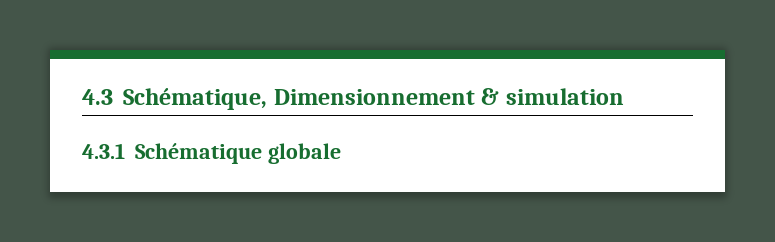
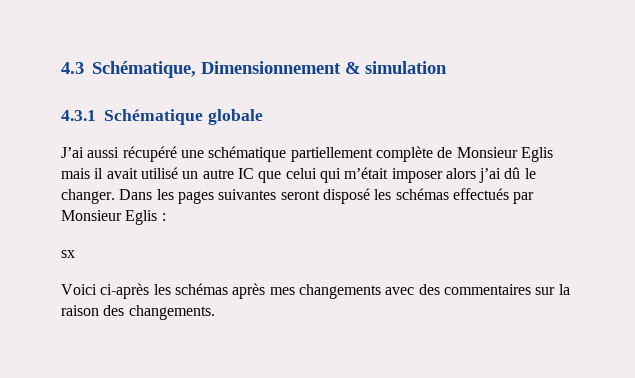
(342, 153) none -> [61,146,553,162] [61,167,536,183] [61,188,535,204] [61,210,166,225] [61,250,75,258] [61,283,570,299] [61,305,215,320] // J’ai aussi récupéré une schématique partiellement complète de Monsieur Eglis mais il avait utilisé un autre IC que celui qui m’était imposer alors j’ai dû le changer. Dans les pages suivantes seront disposé les schémas effectués par Monsieur Eglis : // sx // Voici ci-après les schémas après mes changements avec des commentaires sur la raison des changements.

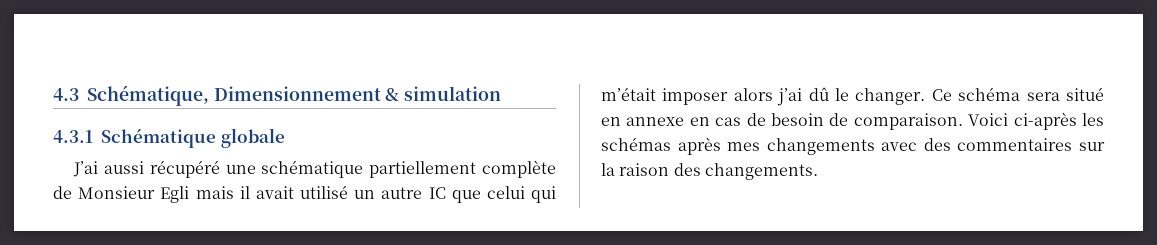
[520,147,553,162] Eglis -> [160,186,190,203] Egli
[119,188,535,204] [61,210,166,225] [61,250,75,258] Dans les pages suivantes seront disposé les schémas effectués par Monsieur Eglis : // sx // -> [931,87,1104,101] [601,113,963,130] Ce schéma sera situé en annexe en cas de besoin de comparaison.

